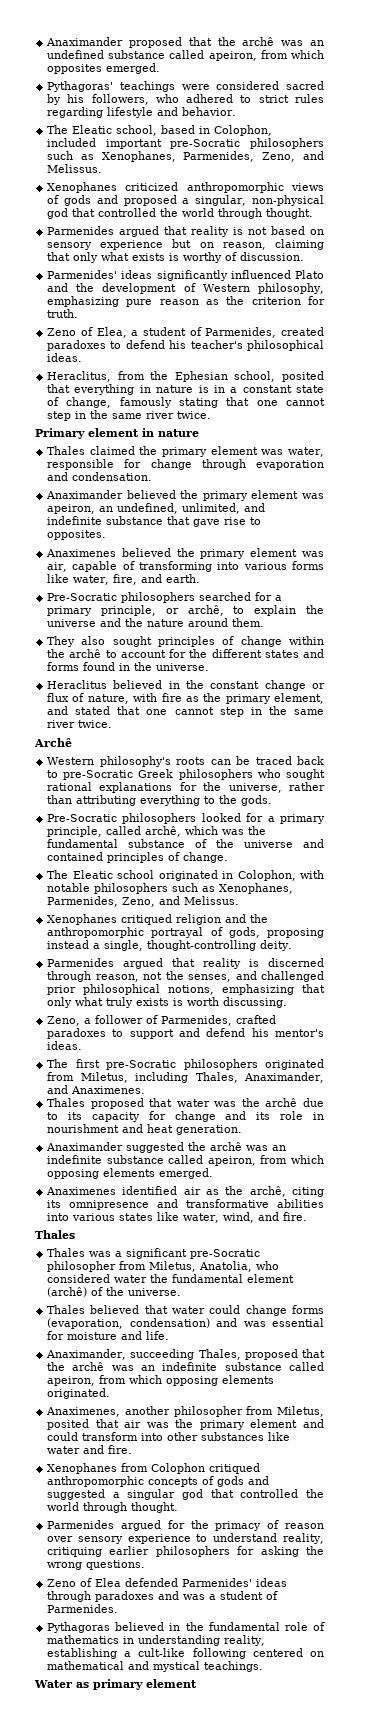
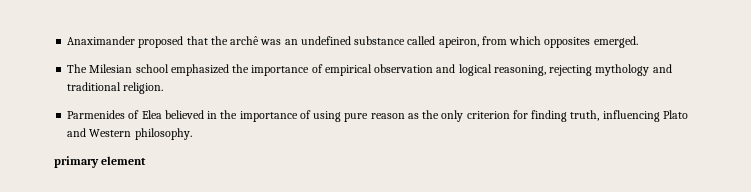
[47,81,324,92] [47,94,324,105] [47,107,237,118] [47,125,273,136] [47,138,324,149] [47,151,324,162] [47,164,103,173] [47,182,324,193] [47,195,324,206] [47,208,314,219] [47,226,324,237] [47,239,324,250] [47,252,305,263] [47,270,324,281] [47,283,325,294] [47,296,120,307] Pythagoras' teachings were considered sacred by his followers, who adhered to strict rules regarding lifestyle and behavior. // The Eleatic school, based in Colophon, included important pre-Socratic philosophers such as Xenophanes, Parmenides, Zeno, and Melissus. // Xenophanes criticized anthropomorphic views of gods and proposed a singular, non-physical god that controlled the world through thought. // Parmenides argued that reality is not based on sensory experience but on reason, claiming that only what exists is worthy of discussion. // Parmenides' ideas significantly influenced Plato and the development of Western philosophy, emphasizing -> [67,64,672,76] [67,82,164,94] [67,110,342,122] The Milesian school emphasized the importance of empirical observation and logical reasoning, rejecting mythology and traditional religion. // Parmenides of Elea believed in the importance of using
(245, 300) none -> [441,110,464,122] only
[47,309,79,318] [47,327,324,338] [47,340,324,351] [47,353,83,362] [47,371,324,382] [47,384,325,395] [47,397,325,408] [47,410,212,421] [35,428,199,439] [47,446,325,457] [47,459,324,470] [47,472,153,481] [46,490,324,501] [47,503,266,514] [47,516,262,527] [47,530,107,540] [46,548,324,559] [47,561,324,572] [47,574,201,585] [47,592,283,603] [47,605,324,616] [47,618,265,627] [47,636,324,647] [47,649,325,658] [47,662,210,671] [47,680,325,691] [47,693,324,704] [47,706,325,717] [47,720,113,728] [34,738,72,747] [47,756,324,767] [47,769,325,780] [47,782,325,793] [47,795,273,806] [47,813,325,824] [47,826,267,837] [47,839,324,848] [47,852,229,863] [47,870,324,881] [47,883,294,894] [47,896,240,907] [47,914,269,925] [47,927,324,938] [47,940,293,951] [47,958,324,969] [47,971,324,982] [47,984,325,995] [47,997,288,1008] [47,1015,277,1026] [47,1028,324,1039] [47,1041,83,1050] [47,1059,324,1070] [47,1072,325,1083] [47,1085,146,1094] [47,1098,324,1109] [47,1111,325,1122] [47,1124,243,1135] [46,1142,287,1153] [47,1155,324,1166] [47,1168,214,1179] [46,1186,324,1197] [47,1199,324,1210] [47,1212,308,1223] [35,1230,75,1239] [47,1248,261,1259] [47,1261,280,1272] [47,1274,295,1283] [47,1287,182,1297] [47,1305,324,1316] [47,1318,324,1329] [47,1331,170,1340] [46,1349,325,1360] [47,1362,324,1371] [47,1375,275,1386] [47,1388,111,1399] [46,1406,324,1417] [47,1419,324,1430] [47,1432,291,1441] [47,1445,133,1454] [47,1463,261,1474] [47,1476,270,1487] [47,1489,324,1500] [47,1502,179,1513] [47,1520,324,1531] [47,1533,325,1544] [47,1546,324,1557] [47,1560,146,1570] [47,1578,288,1587] [47,1591,279,1602] [47,1604,119,1613] [47,1622,325,1633] [47,1635,266,1646] [47,1648,324,1659] [47,1661,264,1672] [34,1680,89,1688] truth. // Zeno of Elea, a student of Parmenides, created paradoxes to defend his teacher's philosophical ideas. // Heraclitus, from the Ephesian school, posited that everything in nature is in a constant state of change, famously stating that one cannot step in the same river twice. // Primary element in nature // Thales claimed the primary element was water, responsible for change through evaporation and condensation. // Anaximander believed the primary element was apeiron, an undefined, unlimited, and indefinite substance that gave rise to opposites. // Anaximenes believed the primary element was air, capable of transforming into various forms like water, fire, and earth. // Pre-Socratic philosophers searched for a primary principle, or archê, to explain the universe and the nature around them. // They also sought principles of change within the archê to account for the different states and forms found in the universe. // Heraclitus believed in the constant change or flux of nature, with fire as the primary element, and stated that one cannot step in the same river twice. // Archê // Western philosophy's roots can be traced back to pre-Socratic Greek philosophers who sought rational explanations for the universe, rather than attributing everything to the gods. // Pre-Socratic philosophers looked for a primary principle, called archê, which was the fundamental substance of the universe and contained principles of change. // The Eleatic school originated in Colophon, with notable philosophers such as Xenophanes, Parmenides, Zeno, and Melissus. // Xenophanes critiqued religion and the anthropomorphic portrayal of gods, proposing instead a single, thought-controlling deity. // Parmenides argued that reality is discerned through reason, not the senses, and challenged prior philosophical notions, emphasizing that only what truly exists is worth discussing. // Zeno, a follower of Parmenides, crafted paradoxes to support and defend his mentor's ideas. // The first pre-Socratic philosophers originated from Miletus, including Thales, Anaximander, and Anaximenes. // Thales proposed that water was the archê due to its capacity for change and its role in nourishment and heat generation. // Anaximander suggested the archê was an indefinite substance called apeiron, from which opposing elements emerged. // Anaximenes identified air as the archê, citing its omnipresence and transformative abilities into various states like water, wind, and fire. // Thales // Thales was a significant pre-Socratic philosopher from Miletus, Anatolia, who considered water the fundamental element (archê) of the universe. // Thales believed that water could change forms (evaporation, condensation) and was essential for moisture and life. // Anaximander, succeeding Thales, proposed that the archê was an indefinite substance called apeiron, from which opposing elements originated. // Anaximenes, another philosopher from Miletus, posited that air was the primary element and could transform into other substances like water and fire. // Xenophanes from Colophon critiqued anthropomorphic concepts of gods and suggested a singular god that controlled the world through thought. // Parmenides argued for the primacy of reason over sensory experience to understand reality, critiquing earlier philosophers for asking the wrong questions. // Zeno of Elea defended Parmenides' ideas through paradoxes and was a student of Parmenides. // Pythagoras believed in the fundamental role of mathematics in understanding reality, establishing a cult-like following centered on mathematical and mystical teachings. // Water as -> [531,110,688,122] [67,128,192,140] finding truth, influencing Plato and Western philosophy. //

